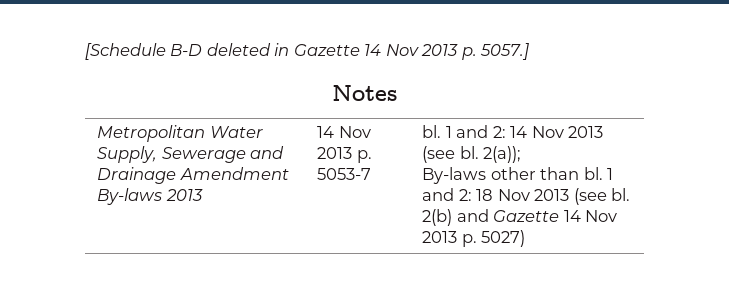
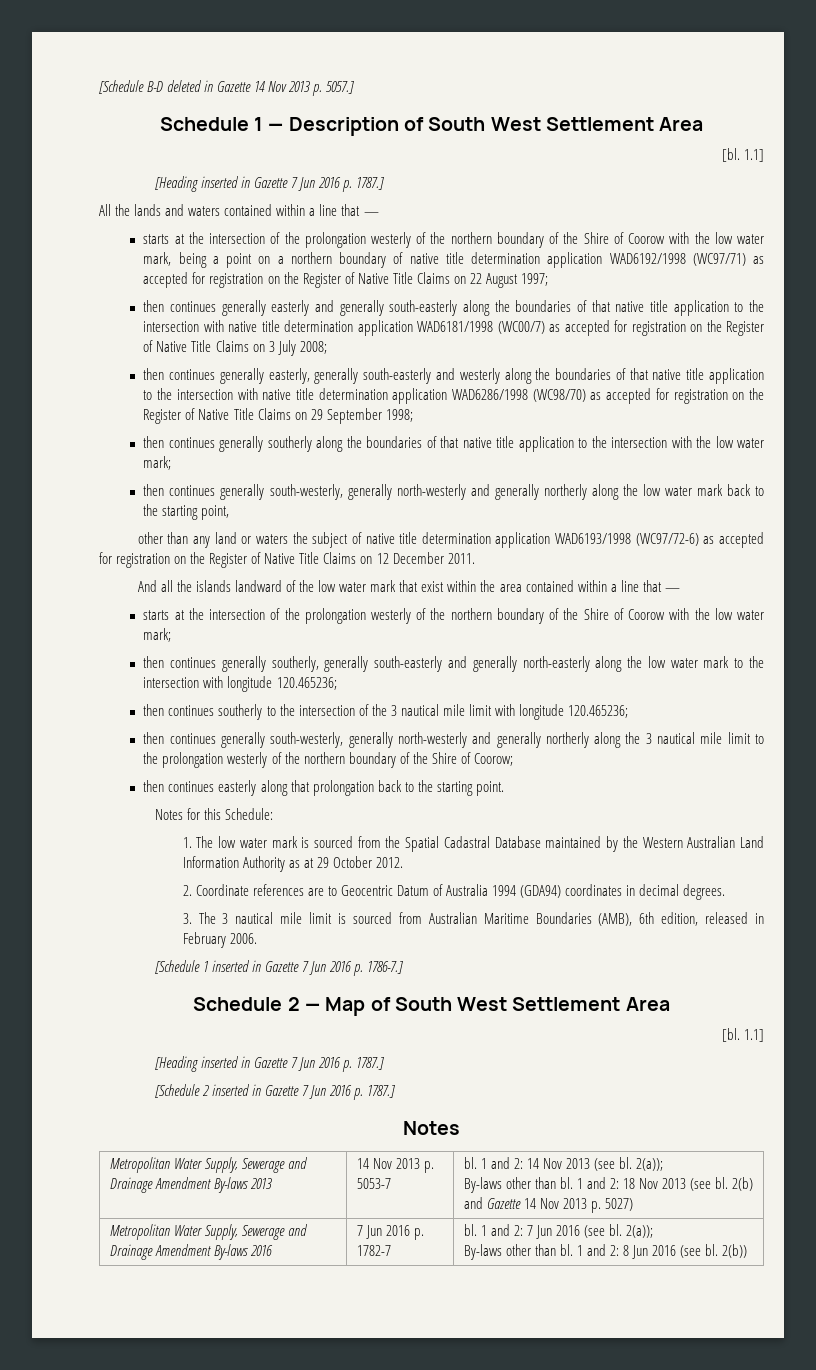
(530, 51) none -> [159,117,704,136] [721,148,764,162] [154,176,385,192] [99,204,379,216] [143,232,765,248] [143,252,764,268] [143,272,549,288] [143,300,764,316] [143,320,764,336] [143,340,327,356] [143,368,765,384] [143,388,764,404] [143,408,413,424] [143,436,765,452] [143,456,172,470] [143,484,764,500] [143,504,230,520] [137,532,764,548] [99,552,475,568] [137,580,680,592] [143,608,765,624] [143,628,172,642] [143,656,765,672] [143,676,337,692] [143,704,629,720] [143,732,764,748] [143,752,513,768] [143,780,504,796] [154,808,273,820] [182,836,764,852] [182,856,403,872] [182,884,726,900] [182,912,764,926] [182,932,257,948] [154,960,404,976] [193,997,670,1016] [721,1028,764,1042] [154,1056,385,1072] [154,1084,396,1100] // Schedule 1 — Description of South West Settlement Area // [bl. 1.1] // [Heading inserted in Gazette 7 Jun 2016 p. 1787.] // All the lands and waters contained within a line that — // starts at the intersection of the prolongation westerly of the northern boundary of the Shire of Coorow with the low water mark, being a point on a northern boundary of native title determination application WAD6192/1998 (WC97/71) as accepted for registration on the Register of Native Title Claims on 22 August 1997; // then continues generally easterly and generally south-easterly along the boundaries of that native title application to the intersection with native title determination application WAD6181/1998 (WC00/7) as accepted for registration on the Register of Native Title Claims on 3 July 2008; // then continues generally easterly, generally south-easterly and westerly along the boundaries of that native title application to the intersection with native title determination application WAD6286/1998 (WC98/70) as accepted for registration on the Register of Native Title Claims on 29 September 1998; // then continues generally southerly along the boundaries of that native title application to the intersection with the low water mark; // then continues generally south-westerly, generally north-westerly and generally northerly along the low water mark back to the starting point, // other than any land or waters the subject of native title determination application WAD6193/1998 (WC97/72-6) as accepted for registration on the Register of Native Title Claims on 12 December 2011. // And all the islands landward of the low water mark that exist within the area contained within a line that — // starts at the intersection of the prolongation westerly of the northern boundary of the Shire of Coorow with the low water mark; // then continues generally southerly, generally south-easterly and generally north-easterly along the low water mark to the intersection with longitude 120.465236; // then continues southerly to the intersection of the 3 nautical mile limit with longitude 120.465236; // then continues generally south-westerly, generally north-westerly and generally northerly along the 3 nautical mile limit to the prolongation westerly of the northern boundary of the Shire of Coorow; // then continues easterly along that prolongation back to the starting point. // Notes for this Schedule: // 1. The low water mark is sourced from the Spatial Cadastral Database maintained by the Western Australian Land Information Authority as at 29 October 2012. // 2. Coordinate references are to Geocentric Datum of Australia 1994 (GDA94) coordinates in decimal degrees. // 3. The 3 nautical mile limit is sourced from Australian Maritime Boundaries (AMB), 6th edition, released in February 2006. // [Schedule 1 inserted in Gazette 7 Jun 2016 p. 1786-7.] // Schedule 2 — Map of South West Settlement Area // [bl. 1.1] // [Heading inserted in Gazette 7 Jun 2016 p. 1787.] // [Schedule 2 inserted in Gazette 7 Jun 2016 p. 1787.]
(526, 238) none -> [109,1224,308,1240] [109,1244,273,1260] [356,1225,424,1240] [356,1245,391,1256] [463,1224,654,1239] [463,1244,748,1260] // Metropolitan Water Supply, Sewerage and Drainage Amendment By-laws 2016 | 7 Jun 2016 p. 1782-7 | bl. 1 and 2: 7 Jun 2016 (see bl. 2(a)); // By-laws other than bl. 1 and 2: 8 Jun 2016 (see bl. 2(b))

